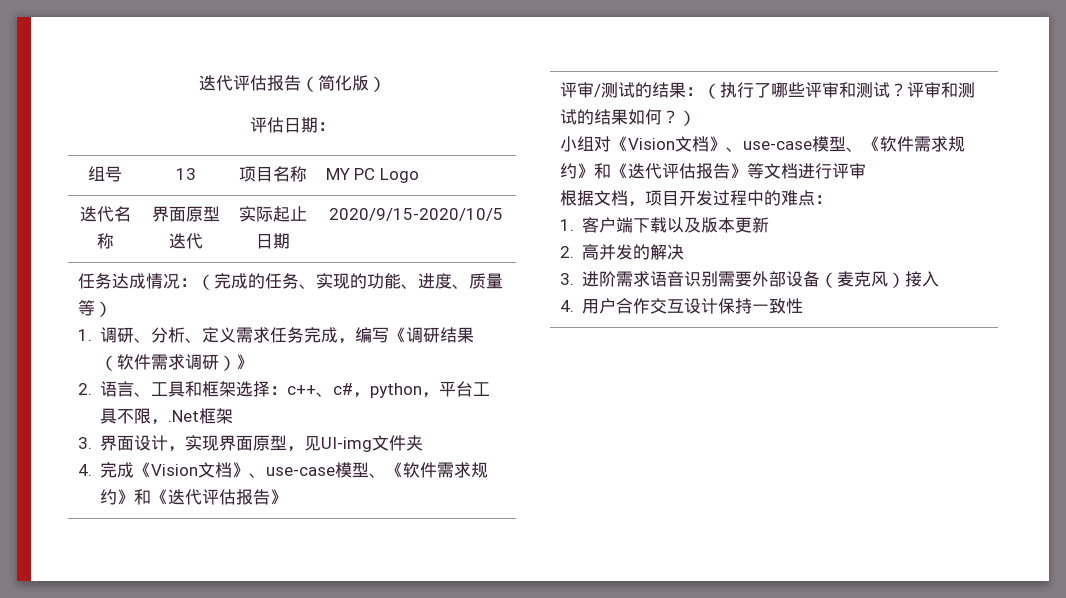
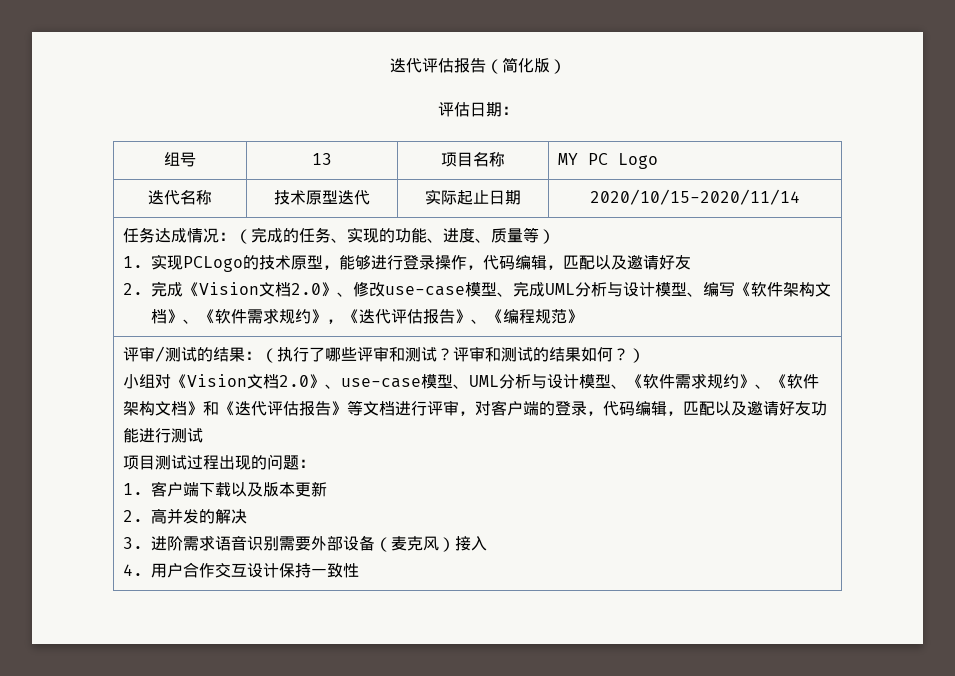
[151,206,186,222] 界面 -> [274,190,306,205] 技术
[329,208,503,221] 2020/9/15-2020/10/5 -> [590,189,800,205] 2020/10/15-2020/11/14
[100,327,475,344] [100,354,254,371] [77,381,491,398] [100,408,234,425] [77,435,424,452] [77,462,489,478] [100,489,288,505] 调研、分析、定义需求任务完成，编写《调研结果（软件需求调研）》 // 2.语言、工具和框架选择：c++、c#，python，平台工具不限，.Net框架 // 3.界面设计，实现界面原型，见UI-img文件夹 // 4.完成《Vision文档》、use-case模型、《软件需求规约》和《迭代评估报告》 -> [151,254,692,272] [123,281,832,297] [151,308,584,324] 实现PCLogo的技术原型，能够进行登录操作，代码编辑，匹配以及邀请好友 // 2.完成《Vision文档2.0》、修改use-case模型、完成UML分析与设计模型、编写《软件架构文档》、《软件需求规约》，《迭代评估报告》、《编程规范》
[708,136,965,152] [559,163,577,179] 》、use-case模型、《软件需求规约 -> [279,373,820,389] [123,401,188,416] 2.0》、use-case模型、UML分析与设计模型、《软件需求规约》、《软件架构文档
[559,190,815,207] // 根据文档，项目开发过程中的难点 -> [459,400,828,416] [123,428,204,443] [123,454,300,470] ，对客户端的登录，代码编辑，匹配以及邀请好友功能进行测试 // 项目测试过程出现的问题

